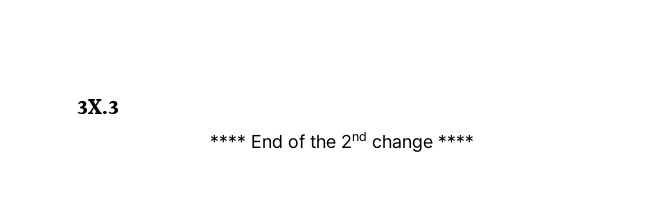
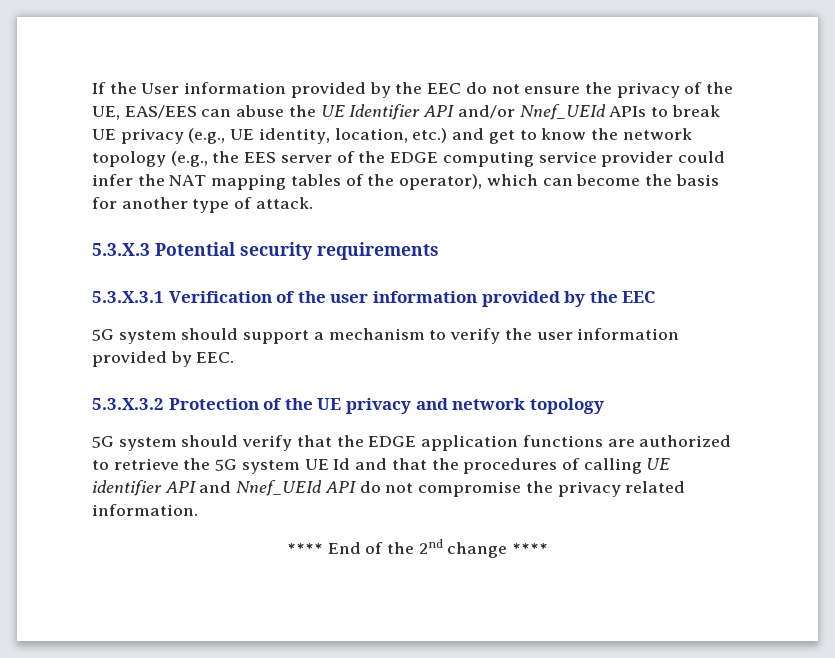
[77,99,119,114] 3X.3 -> [92,82,734,98] [92,104,720,120] [92,128,692,144] [92,151,725,167] [92,174,719,190] [92,197,313,213] [92,242,439,260] [92,291,656,307] [92,328,680,344] [92,351,235,367] [92,398,604,414] [92,435,732,451] [92,458,671,474] [92,480,686,497] [92,504,198,516] If the User information provided by the EEC do not ensure the privacy of the UE, EAS/EES can abuse the UE Identifier API and/or Nnef_UEId APIs to break UE privacy (e.g., UE identity, location, etc.) and get to know the network topology (e.g., the EES server of the EDGE computing service provider could infer the NAT mapping tables of the operator), which can become the basis for another type of attack. // 5.3.X.3 Potential security requirements // 5.3.X.3.1 Verification of the user information provided by the EEC // 5G system should support a mechanism to verify the user information provided by EEC. // 5.3.X.3.2 Protection of the UE privacy and network topology // 5G system should verify that the EDGE application functions are authorized to retrieve the 5G system UE Id and that the procedures of calling UE identifier API and Nnef_UEId API do not compromise the privacy related information.

